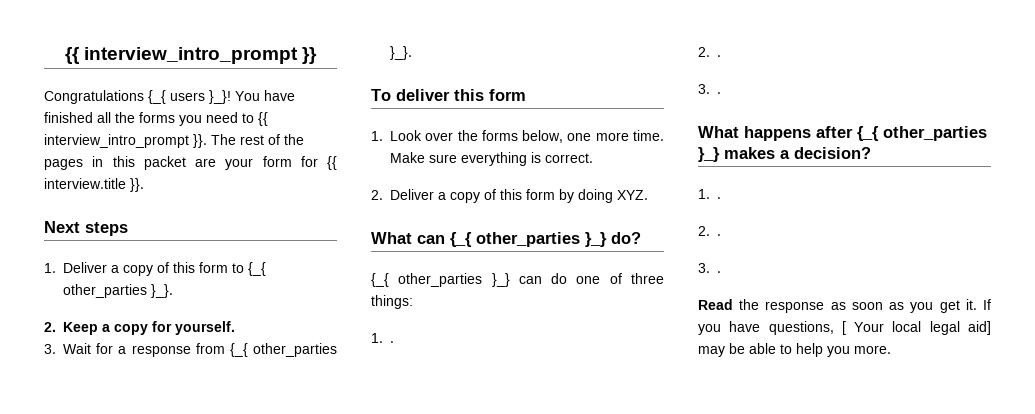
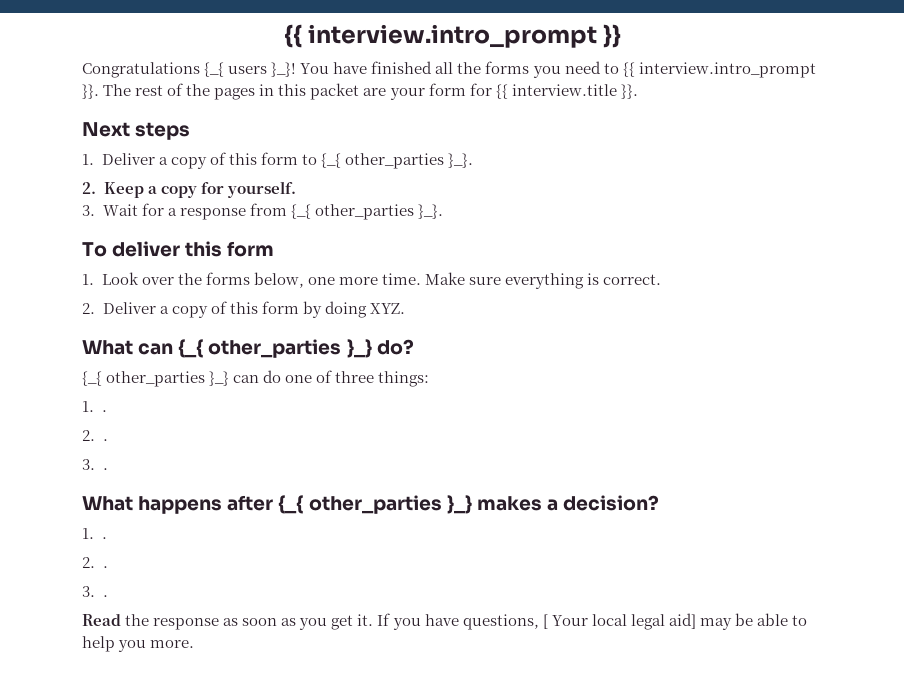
[64,47,298,64] {{ interview_intro_prompt -> [283,24,597,48] {{ interview.intro_prompt
[44,134,189,148] interview_intro_prompt -> [638,62,816,78] interview.intro_prompt

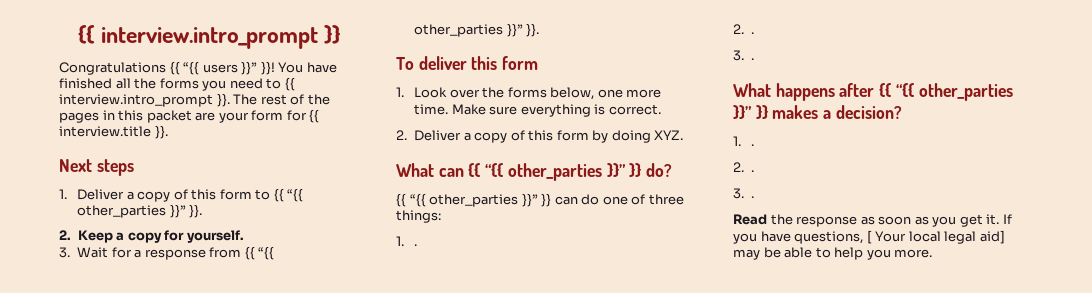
[204,62,297,77] {_{ users }_}! -> [169,61,275,75] {{ “{{ users }}” }}!
[320,153,473,169] {_{ other_parties }_}. -> [273,188,304,202] [77,204,203,218] {{ “{{ other_parties }}” }}.
[290,204,443,220] {_{ other_parties }_}. -> [244,246,275,260] [414,23,540,37] {{ “{{ other_parties }}” }}.
[178,339,414,358] [82,371,230,387] {_{ other_parties }_} do? // {_{ other_parties }_} -> [468,163,673,181] [396,193,552,207] {{ “{{ other_parties }}” }} do? // {{ “{{ other_parties }}” }}
[278,495,472,514] {_{ other_parties }_} -> [879,83,1013,101] [733,105,768,119] {{ “{{ other_parties }}” }}

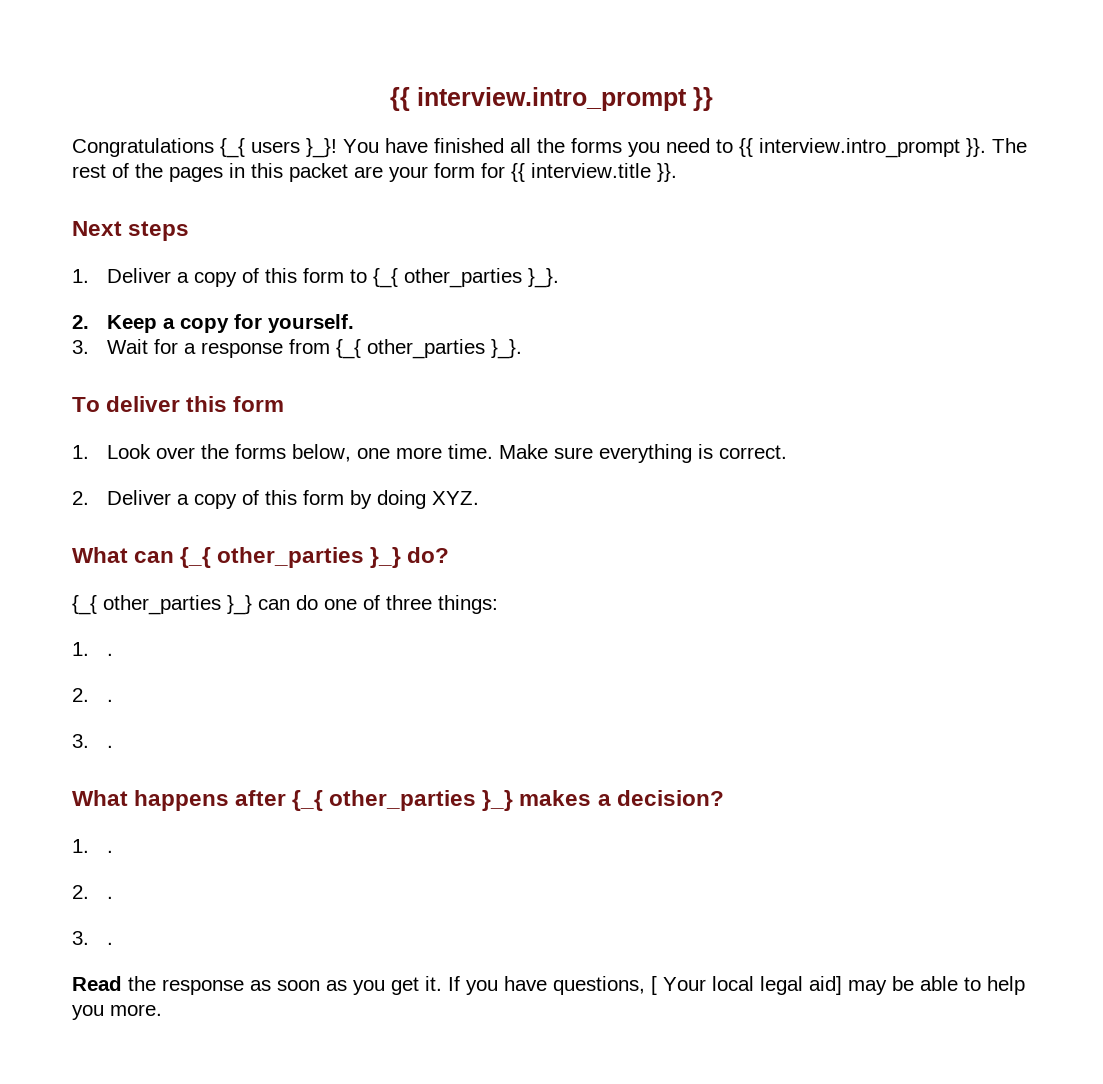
[169,61,275,75] {{ “{{ users }}” }}! -> [220,138,337,158] {_{ users }_}!
[273,188,304,202] [77,204,203,218] {{ “{{ other_parties }}” }}. -> [373,268,560,288] {_{ other_parties }_}.
[244,246,275,260] [414,23,540,37] {{ “{{ other_parties }}” }}. -> [336,339,523,359] {_{ other_parties }_}.
[468,163,673,181] [396,193,552,207] {{ “{{ other_parties }}” }} do? // {{ “{{ other_parties }}” }} -> [180,547,450,568] [72,595,252,615] {_{ other_parties }_} do? // {_{ other_parties }_}
[879,83,1013,101] [733,105,768,119] {{ “{{ other_parties }}” }} -> [292,790,514,811] {_{ other_parties }_}

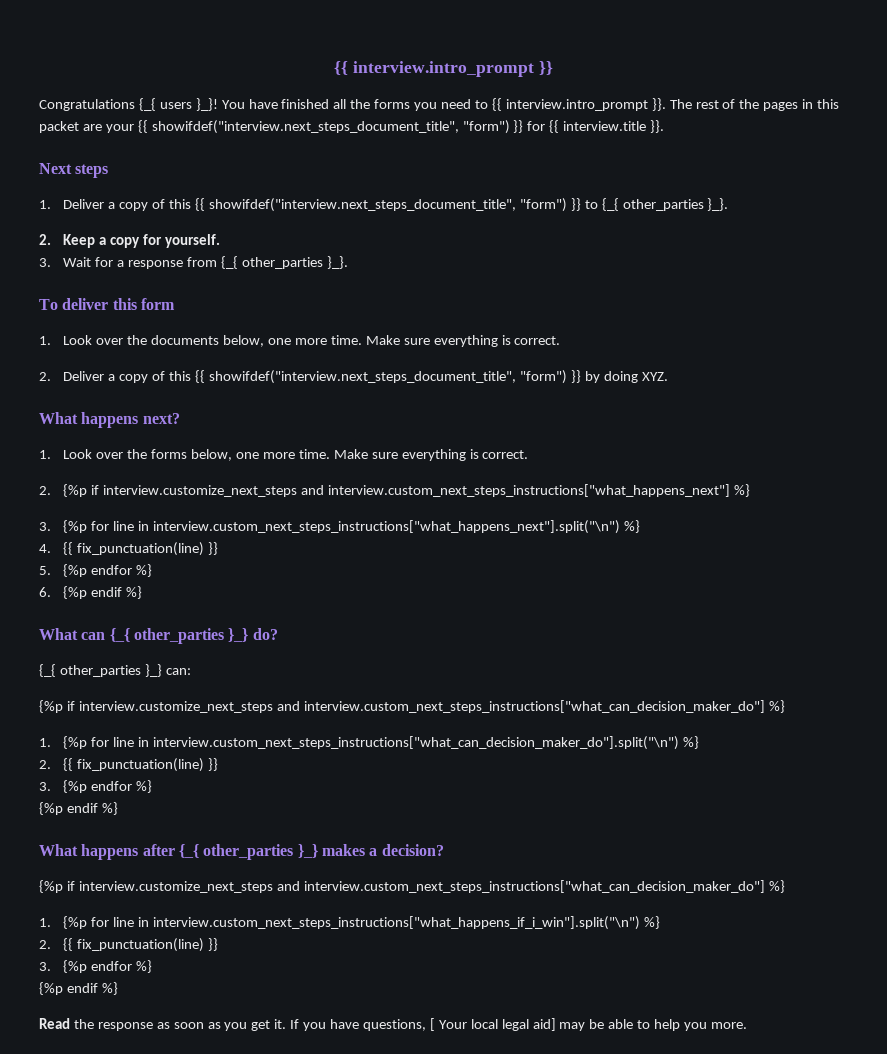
[434,163,475,178] form -> [137,120,524,134] {{ showifdef("interview.next_steps_document_title", "form") }}
[303,268,345,283] form -> [195,198,581,212] {{ showifdef("interview.next_steps_document_title", "form") }}
[235,444,287,459] forms -> [151,335,220,345] documents
[303,490,345,505] form -> [195,370,581,384] {{ showifdef("interview.next_steps_document_title", "form") }}
(480, 498) none -> [39,412,180,428] [39,449,529,461] [39,484,751,497] [39,520,641,534] [39,542,219,556] [39,564,153,577] [39,586,143,599] // What happens next? // 1. Look over the forms below, one more time. Make sure everything is correct. // 2. {%p if interview.customize_next_steps and interview.custom_next_steps_instructions["what_happens_next"] %} // 3. {%p for line in interview.custom_next_steps_instructions["what_happens_next"].split("\n") %} // 4. {{ fix_punctuation(line) }} // 5. {%p endfor %} // 6. {%p endif %}
[258,595,498,614] [72,642,114,656] [72,688,114,702] [72,734,114,748] can do one of three things: // 1. . // 2. . // 3. . -> [165,668,191,675] [39,700,785,713] [39,736,700,750] [39,758,219,772] [39,780,153,793] [39,802,118,815] can: // {%p if interview.customize_next_steps and interview.custom_next_steps_instructions["what_can_decision_maker_do"] %} // 1. {%p for line in interview.custom_next_steps_instructions["what_can_decision_maker_do"].split("\n") %} // 2. {{ fix_punctuation(line) }} // 3. {%p endfor %} // {%p endif %}
[72,839,114,853] [72,885,114,899] [72,931,114,945] 1. . // 2. . // 3. . -> [39,880,785,893] [39,916,661,930] [39,938,219,952] [39,960,153,973] [39,982,118,995] {%p if interview.customize_next_steps and interview.custom_next_steps_instructions["what_can_decision_maker_do"] %} // 1. {%p for line in interview.custom_next_steps_instructions["what_happens_if_i_win"].split("\n") %} // 2. {{ fix_punctuation(line) }} // 3. {%p endfor %} // {%p endif %}

